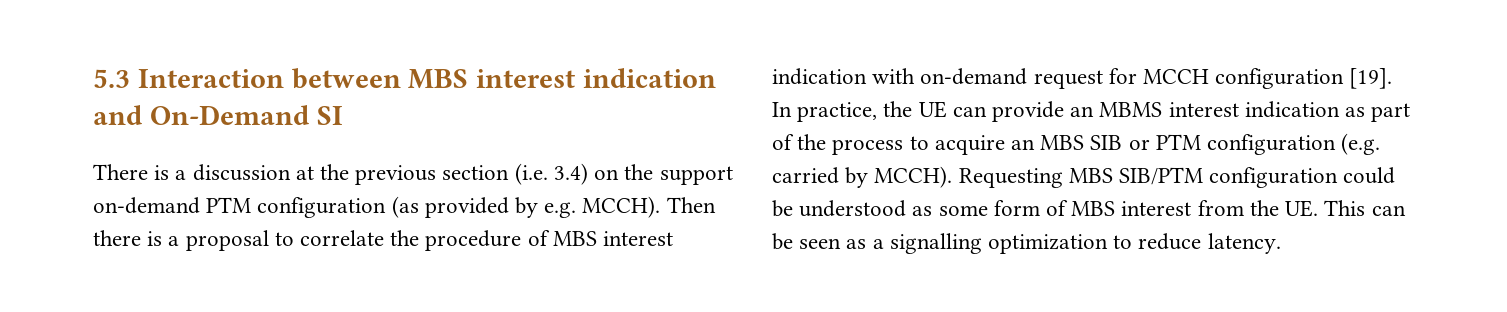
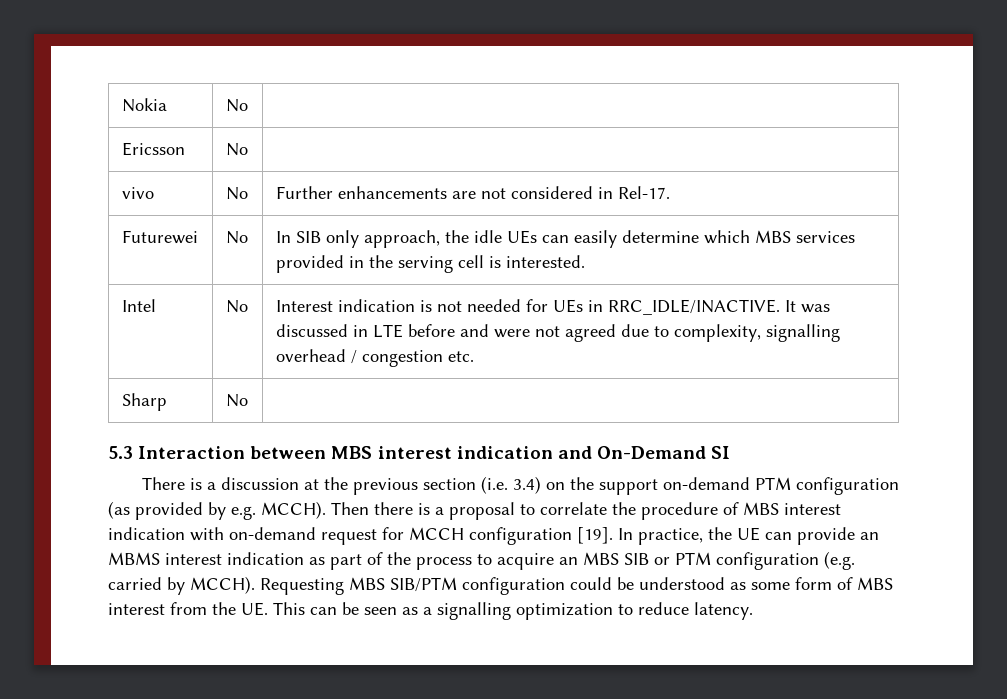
(93, 78) none -> [121,98,167,112] [225,99,248,112] [121,142,185,156] [225,143,248,156] [121,187,154,199] [225,187,248,200] [275,186,670,199] [121,230,198,244] [225,231,248,244] [275,230,855,248] [275,255,585,273] [121,299,156,312] [225,300,248,313] [275,299,830,315] [275,324,840,342] [275,349,474,367] [121,393,167,411] [225,394,248,407] Nokia | No | // Ericsson | No | // vivo | No | Further enhancements are not considered in Rel-17. // Futurewei | No | In SIB only approach, the idle UEs can easily determine which MBS services provided in the serving cell is interested. // Intel | No | Interest indication is not needed for UEs in RRC_IDLE/INACTIVE. It was discussed in LTE before and were not agreed due to complexity, signalling overhead / congestion etc. // Sharp | No | //

